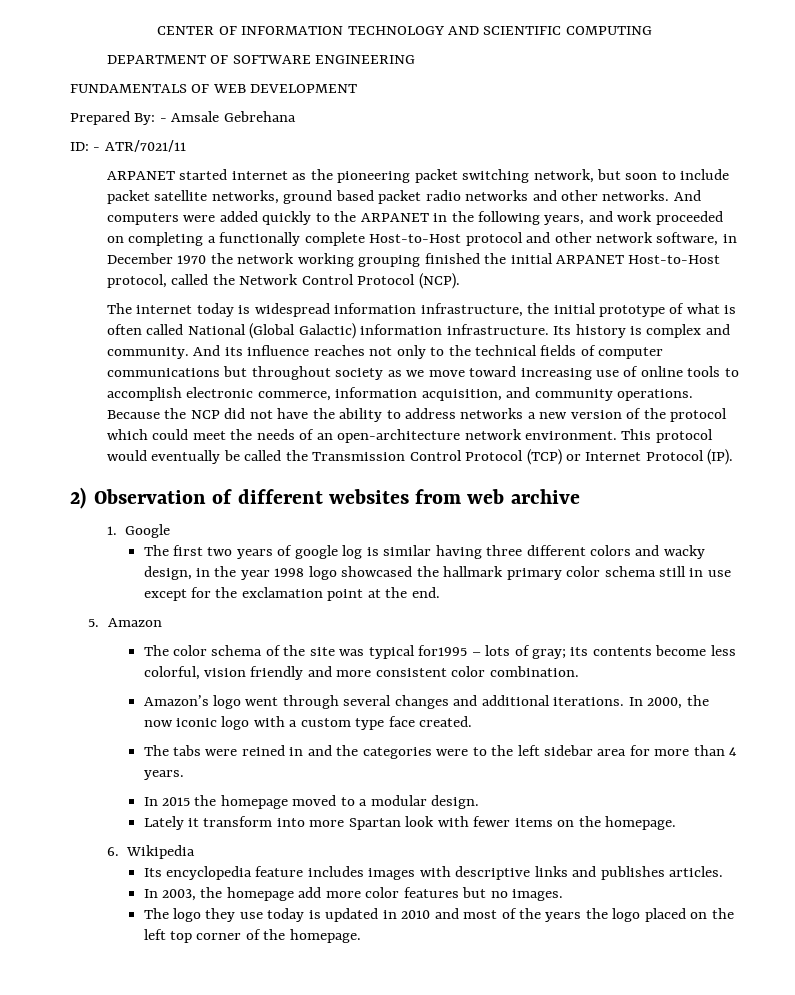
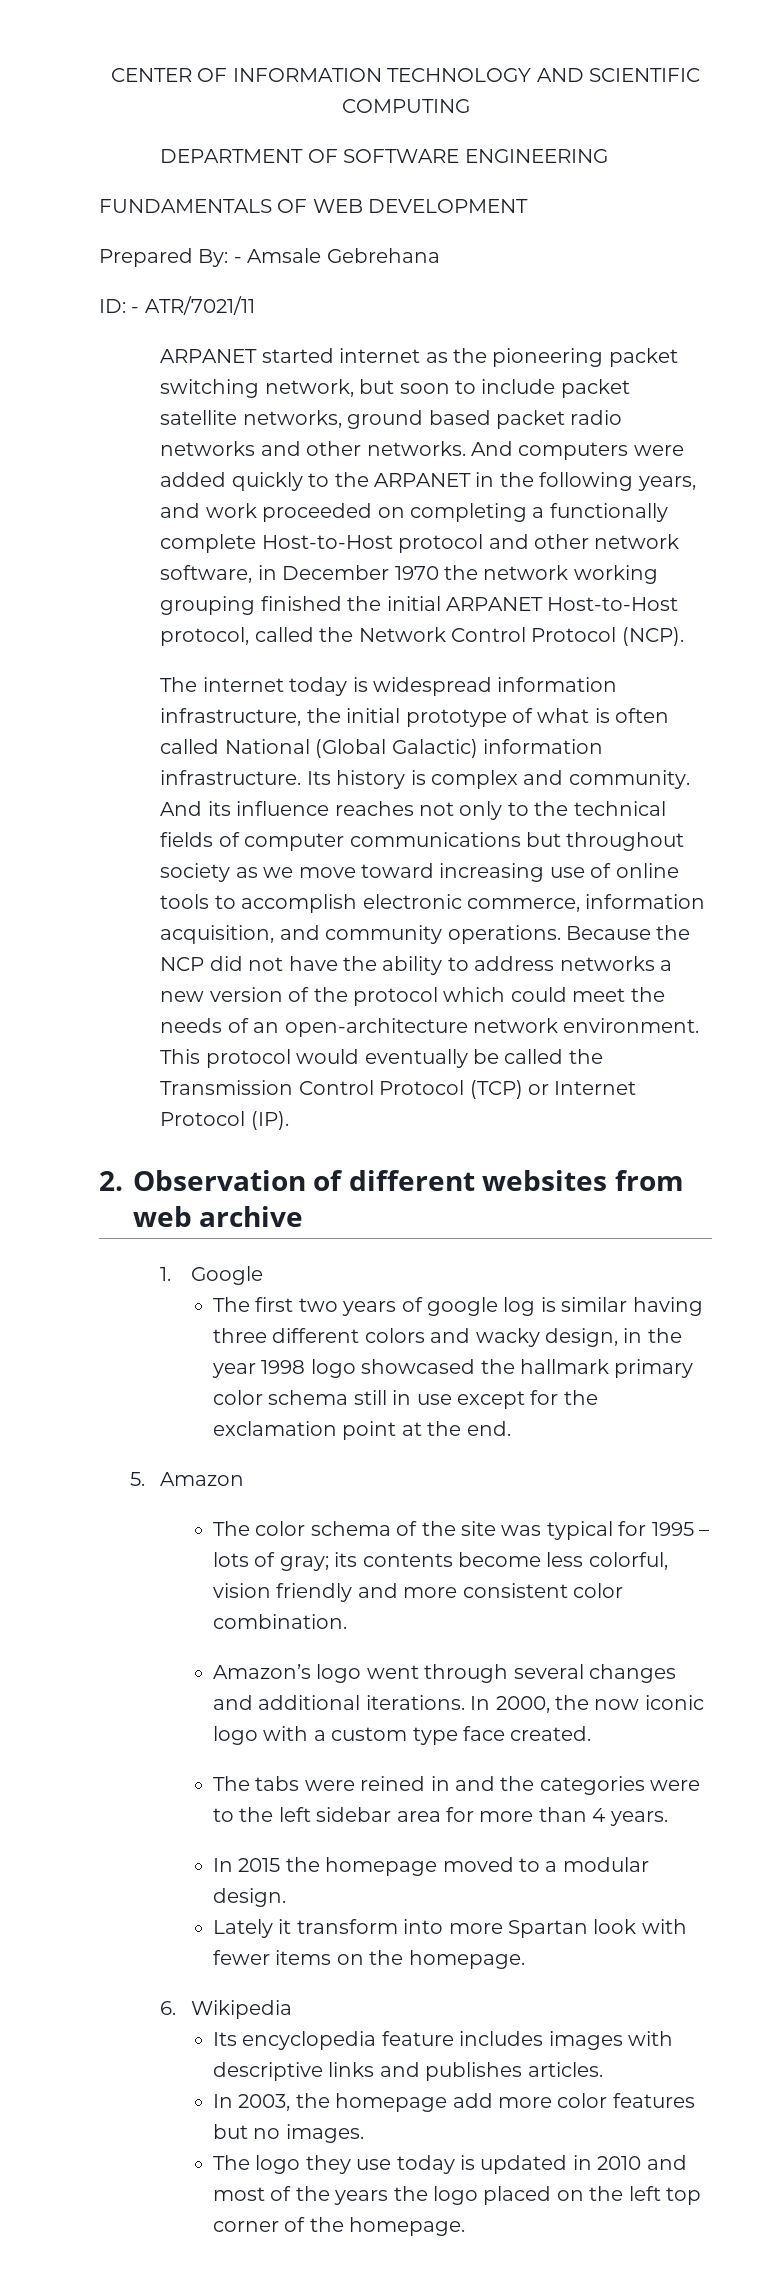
[70,487,86,509] 2) -> [99,1171,123,1191] 2.
[418,645,468,656] for1995 -> [618,1521,694,1536] for 1995

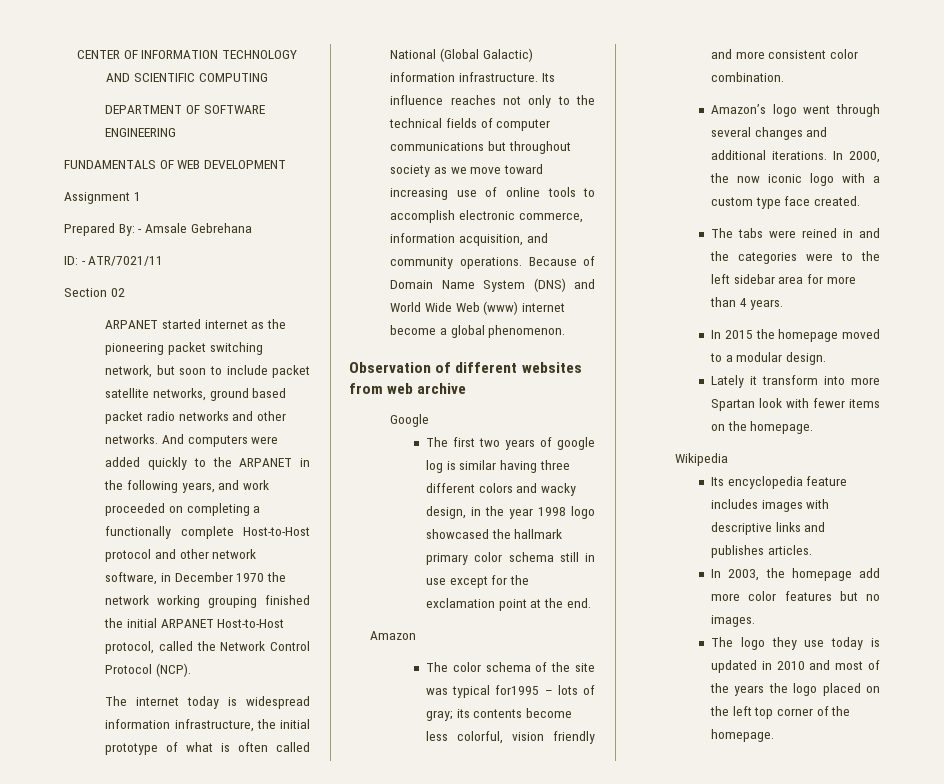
(529, 206) none -> [64,192,141,204] // Assignment 1
(255, 305) none -> [64,288,125,297] // Section 02
[336,770,690,789] [160,801,231,816] history is complex and community. And its -> (555, 77) none
[656,925,691,940] [160,956,672,975] [160,987,665,1006] [160,1018,700,1037] [160,1049,603,1068] [160,1080,637,1099] [160,1111,289,1130] [99,1171,123,1191] the NCP did not have the ability to address networks a new version of the protocol which could meet the needs of an open-architecture network environment. This protocol would eventually be called the Transmission Control Protocol (TCP) or Internet Protocol (IP). // 2. -> [583,256,595,266] [390,278,595,292] [390,301,566,315] [390,325,566,338] of Domain Name System (DNS) and World Wide Web (www) internet become a global phenomenon. //
[160,1267,172,1281] 1. -> (467, 388) none
[129,1472,145,1486] 5. -> (591, 603) none
[618,1521,694,1536] for 1995 -> [495,685,540,695] for1995
[160,2001,177,2015] 6. -> (814, 427) none

